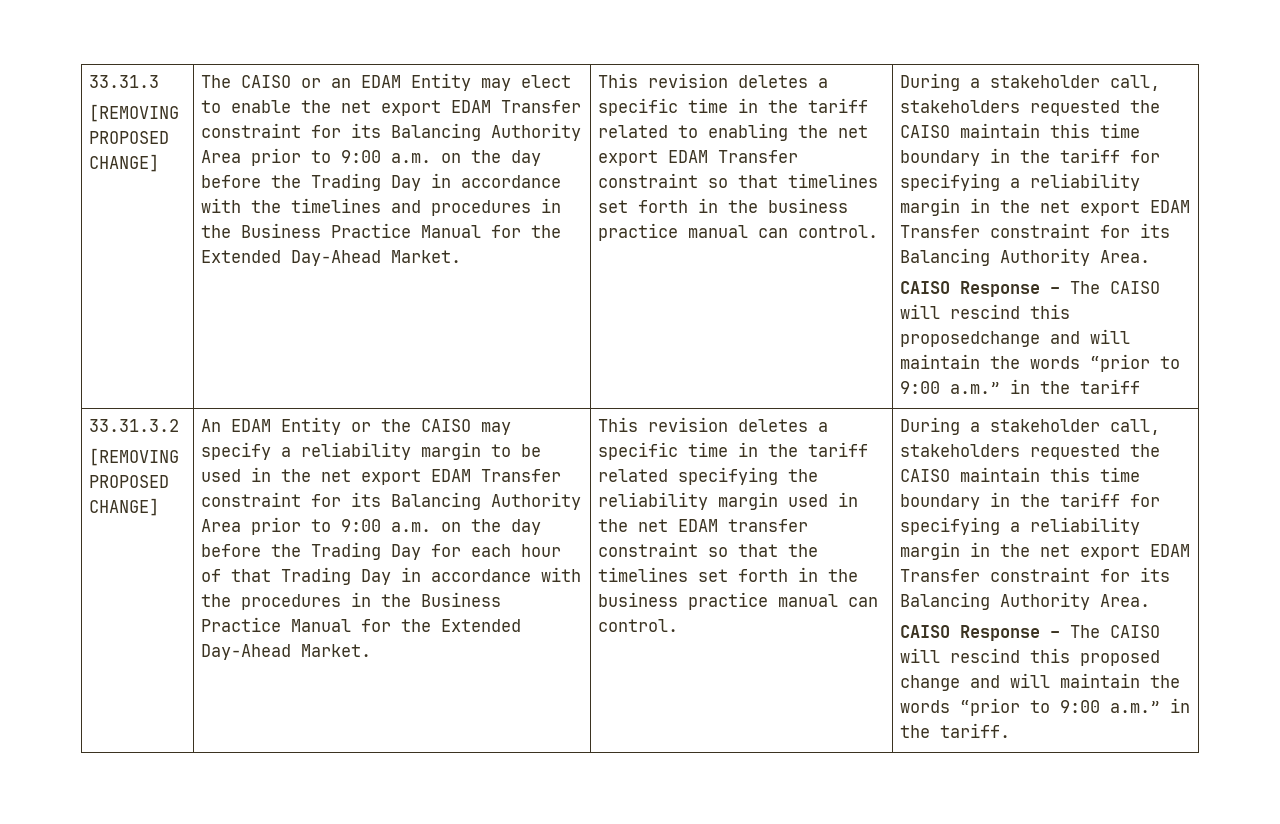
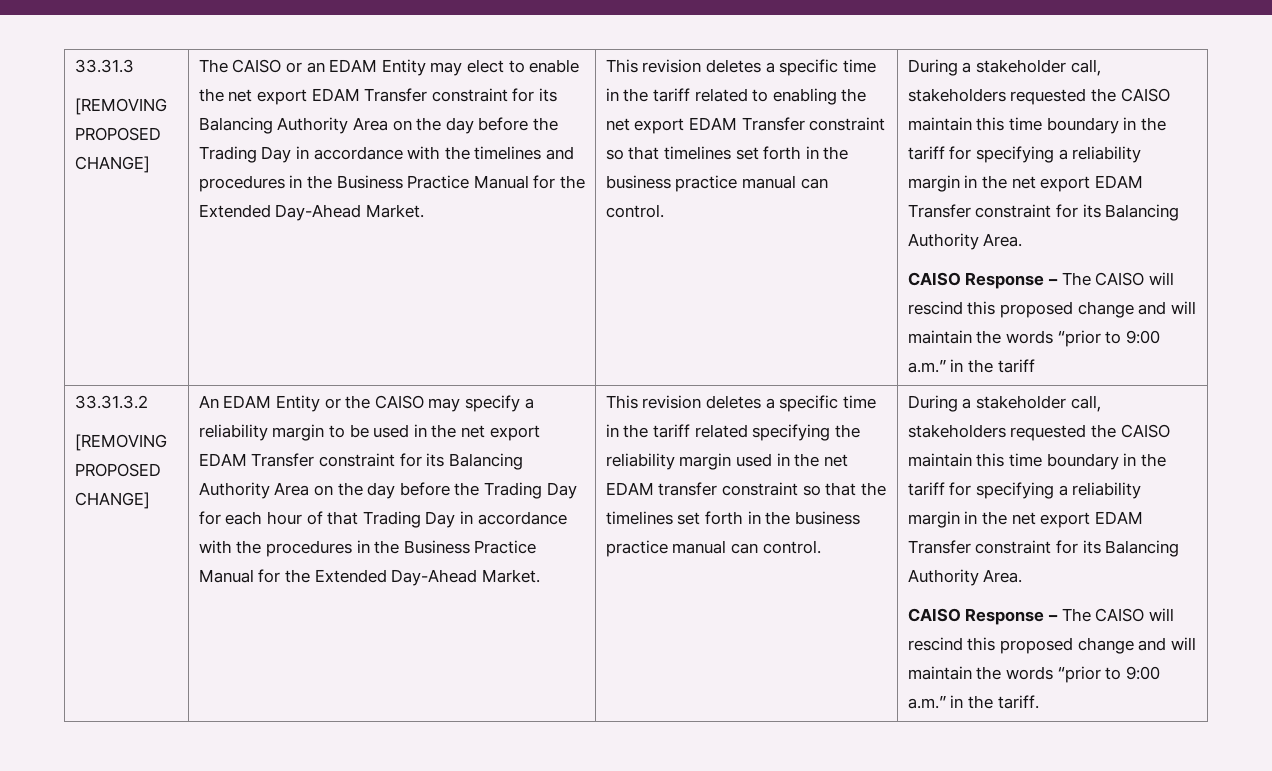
[250,148,431,166] prior to 9:00 a.m. -> (389, 124) none
[899,331,1040,347] proposedchange -> [1000,301,1134,318] proposed change
[250,517,431,535] prior to 9:00 a.m. -> (310, 489) none

